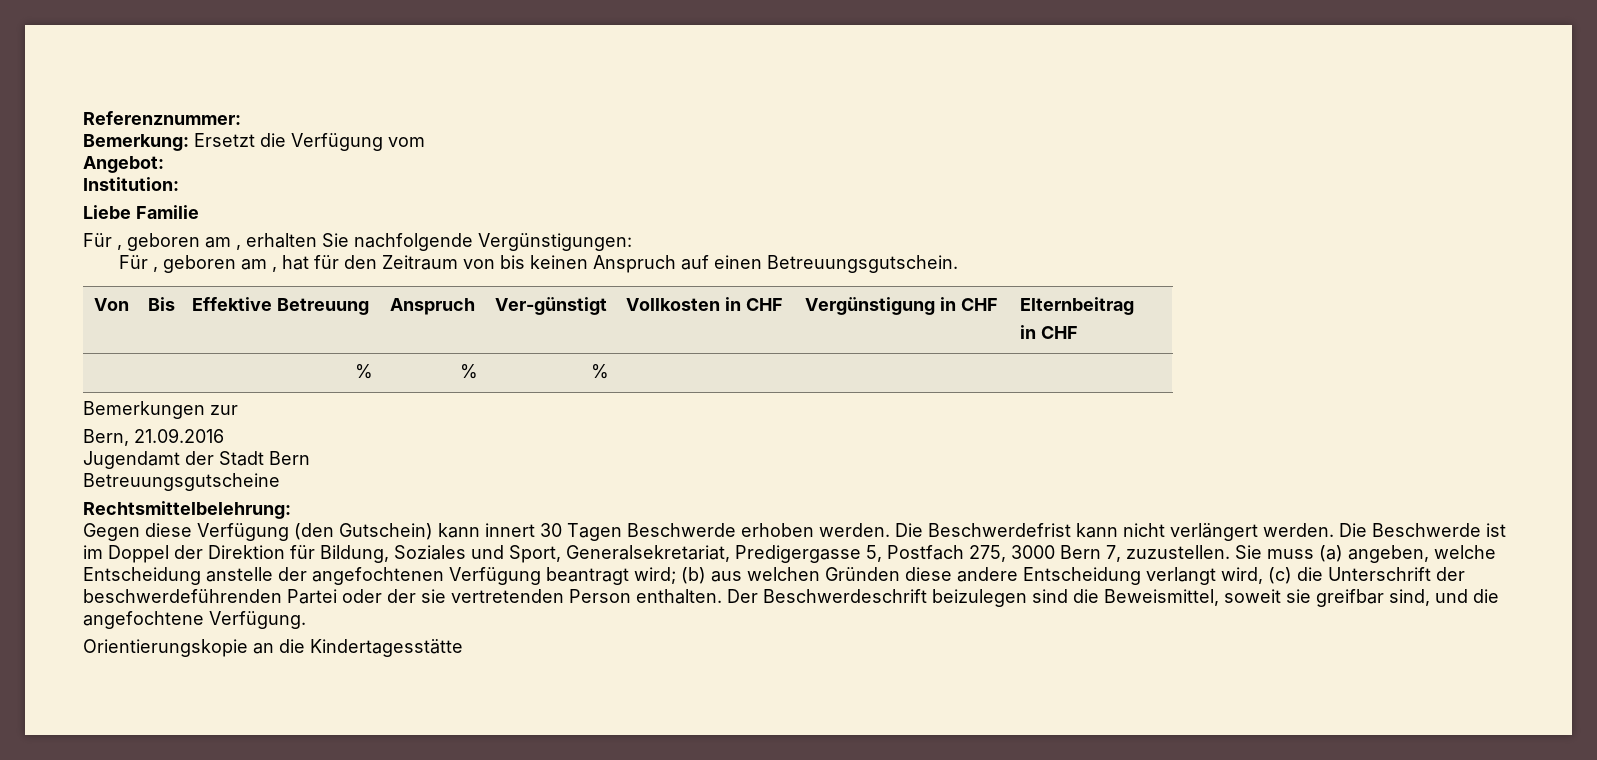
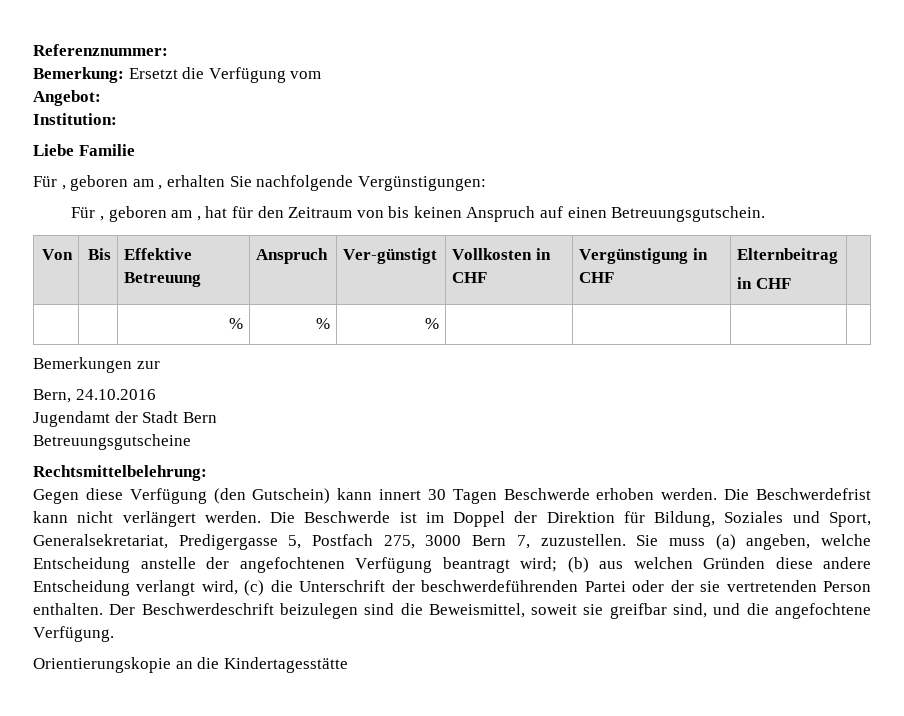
[134,428,224,443] 21.09.2016 -> [75,389,156,400] 24.10.2016

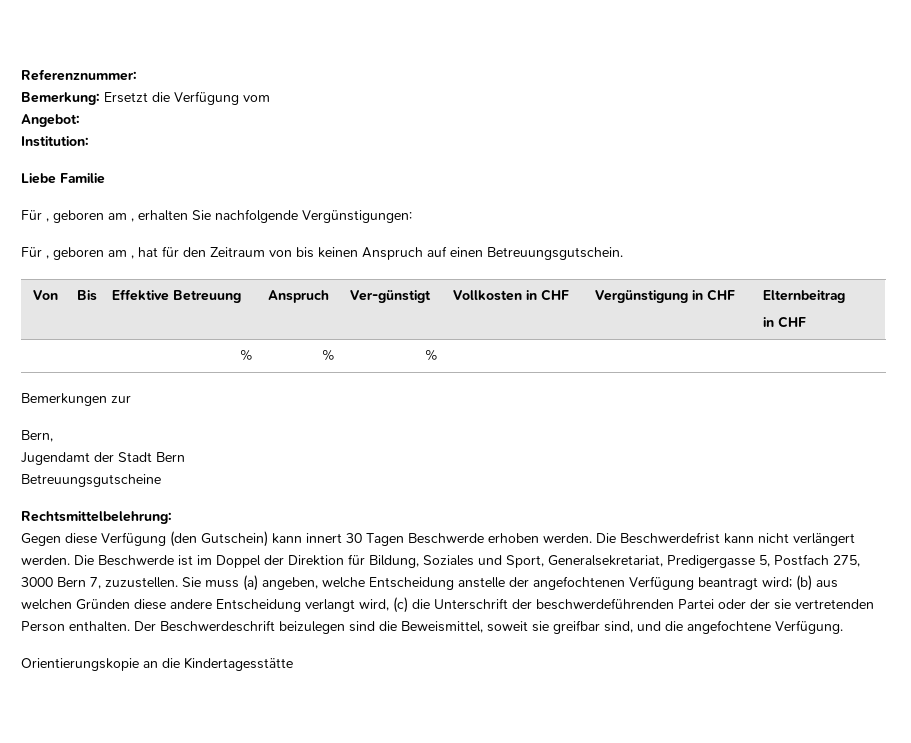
[75,389,156,400] 24.10.2016 -> (53, 436) none

